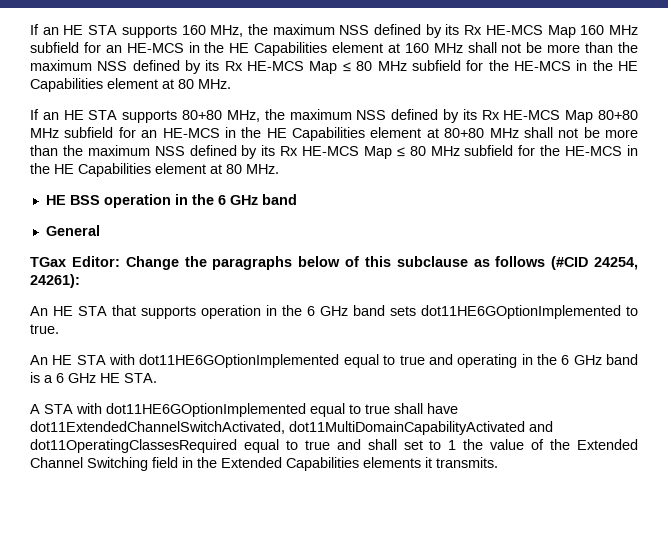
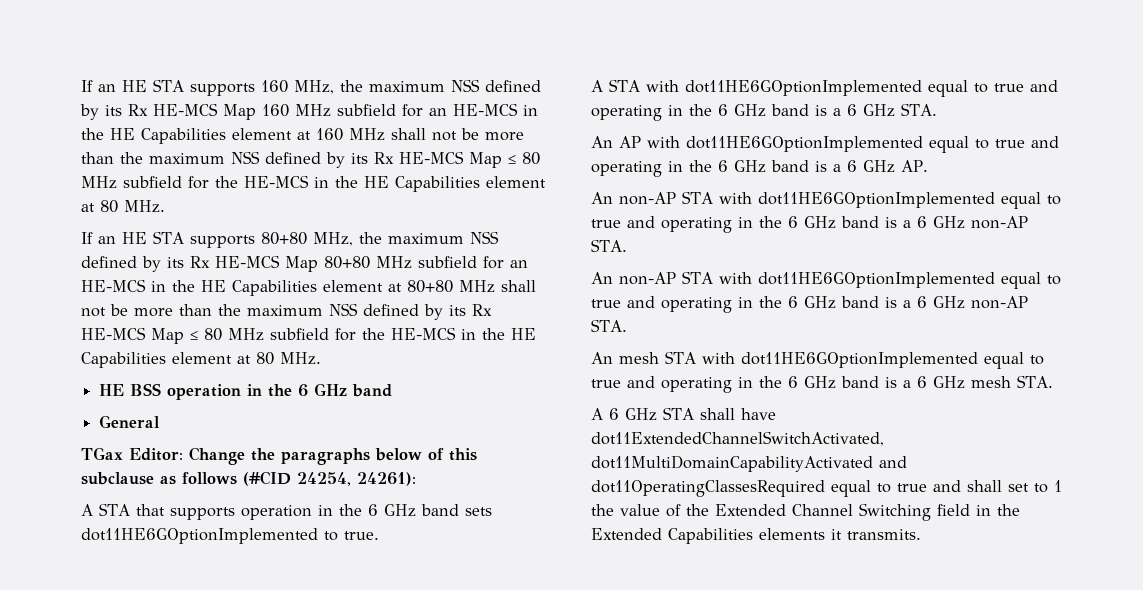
[30,306,73,316] An HE -> [81,504,93,516] A
[30,355,73,365] An HE -> [591,80,603,92] A
[100,373,157,383] [30,403,390,417] HE STA. // A STA with dot11HE6GOptionImplemented equal to true -> [901,103,937,116] [591,136,1059,153] [591,160,928,177] [591,191,1061,209] [591,216,1028,233] [591,239,627,252] [591,271,1061,289] [591,296,1028,313] [591,319,627,332] [591,351,1044,369] [591,375,1053,393] [591,407,694,421] STA. // An AP with dot11HE6GOptionImplemented equal to true and operating in the 6 GHz band is a 6 GHz AP. // An non-AP STA with dot11HE6GOptionImplemented equal to true and operating in the 6 GHz band is a 6 GHz non-AP STA. // An non-AP STA with dot11HE6GOptionImplemented equal to true and operating in the 6 GHz band is a 6 GHz non-AP STA. // An mesh STA with dot11HE6GOptionImplemented equal to true and operating in the 6 GHz band is a 6 GHz mesh STA. // A 6 GHz STA

